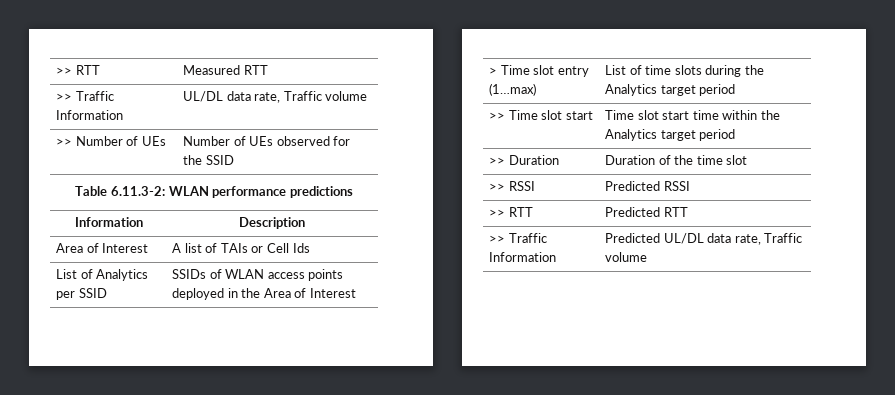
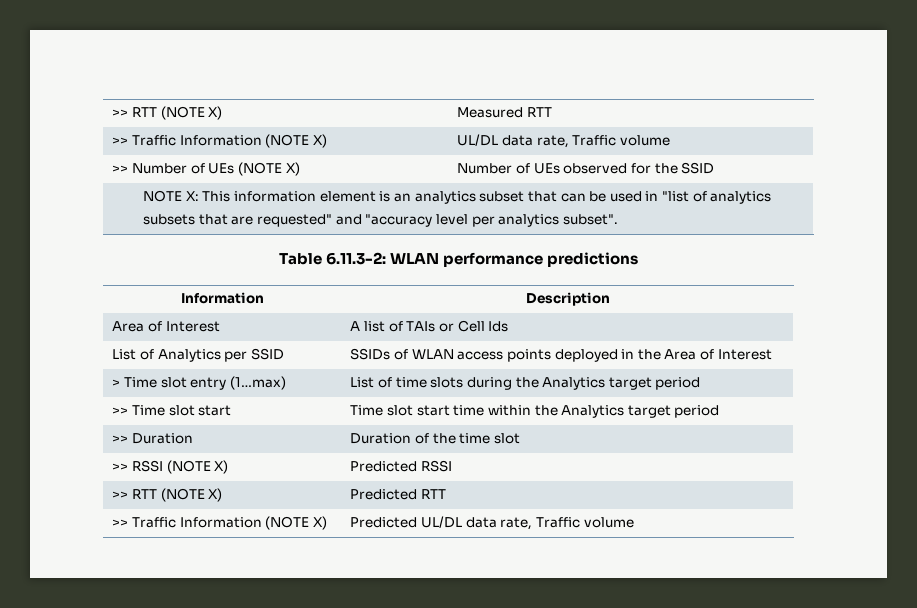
[56,65,100,75] >> RTT -> [112,106,223,120] >> RTT (NOTE X)
(124, 115) none -> [265,134,327,148] (NOTE X)
(166, 141) none -> [237,162,300,176] (NOTE X)
(234, 160) none -> [143,190,772,204] [143,214,618,227] // NOTE X: This information element is an analytics subset that can be used in "list of analytics subsets that are requested" and "accuracy level per analytics subset".
(535, 186) none -> [166,460,229,474] (NOTE X)
(533, 212) none -> [160,488,223,502] (NOTE X)
(557, 257) none -> [265,516,327,530] (NOTE X)

